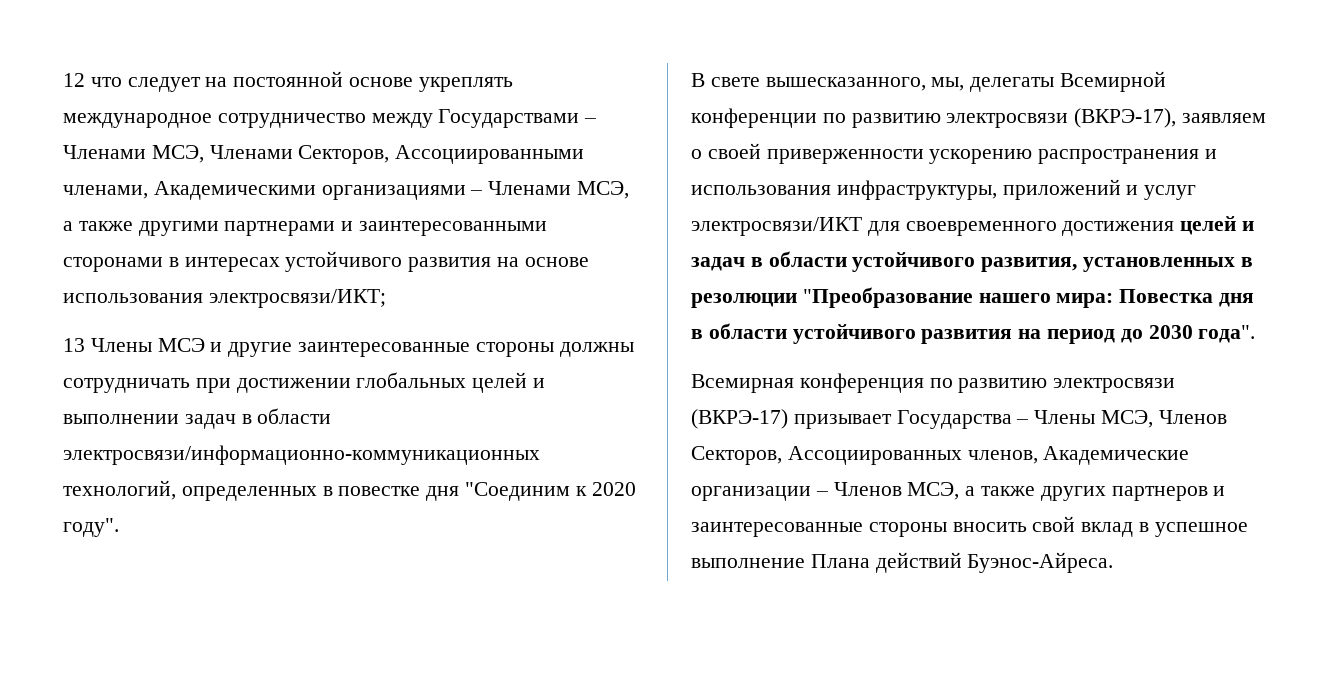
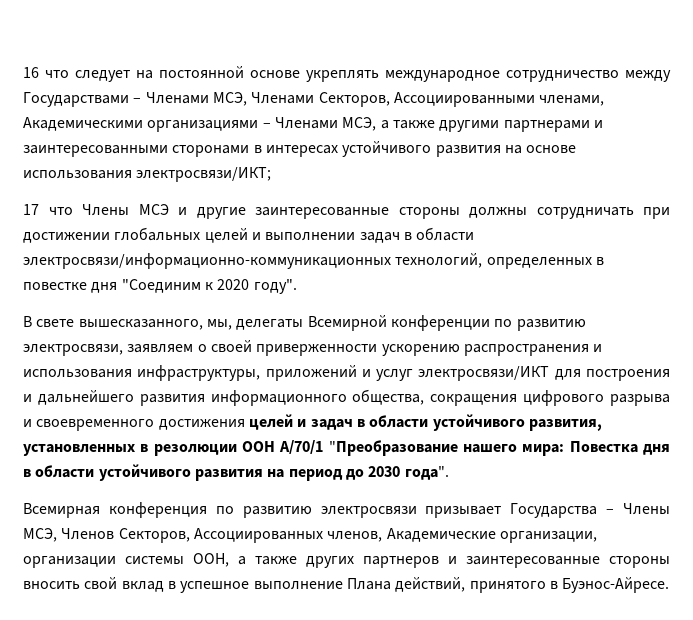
[63,73,85,87] 12 -> [23,67,39,78] 16
[63,338,85,352] 13 -> [23,204,73,215] 17 что
[946,108,1177,128] электросвязи (ВКРЭ-17), -> [23,344,123,356] электросвязи,
(900, 228) none -> [586,369,670,381] [23,389,670,406] [23,419,32,427] построения и дальнейшего развития информационного общества, сокращения цифрового разрыва и
(797, 300) none -> [242,440,324,454] ООН A/70/1
[691,409,788,429] (ВКРЭ-17) -> (417, 512) none
[691,482,960,501] организации – Членов МСЭ, -> [499,531,597,543] [23,553,229,568] организации, организации системы ООН,
[875,552,1114,573] действий Буэнос-Айреса. -> [395,577,670,593] действий, принятого в Буэнос-Айресе.

